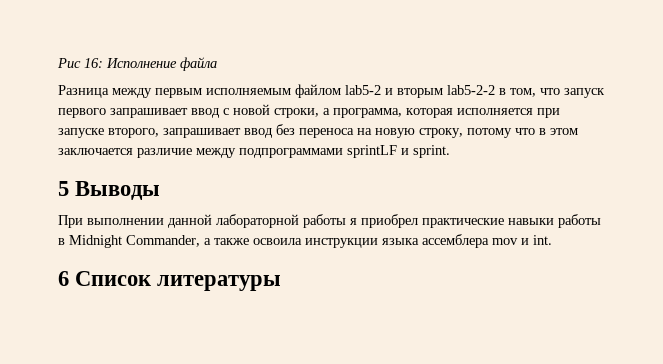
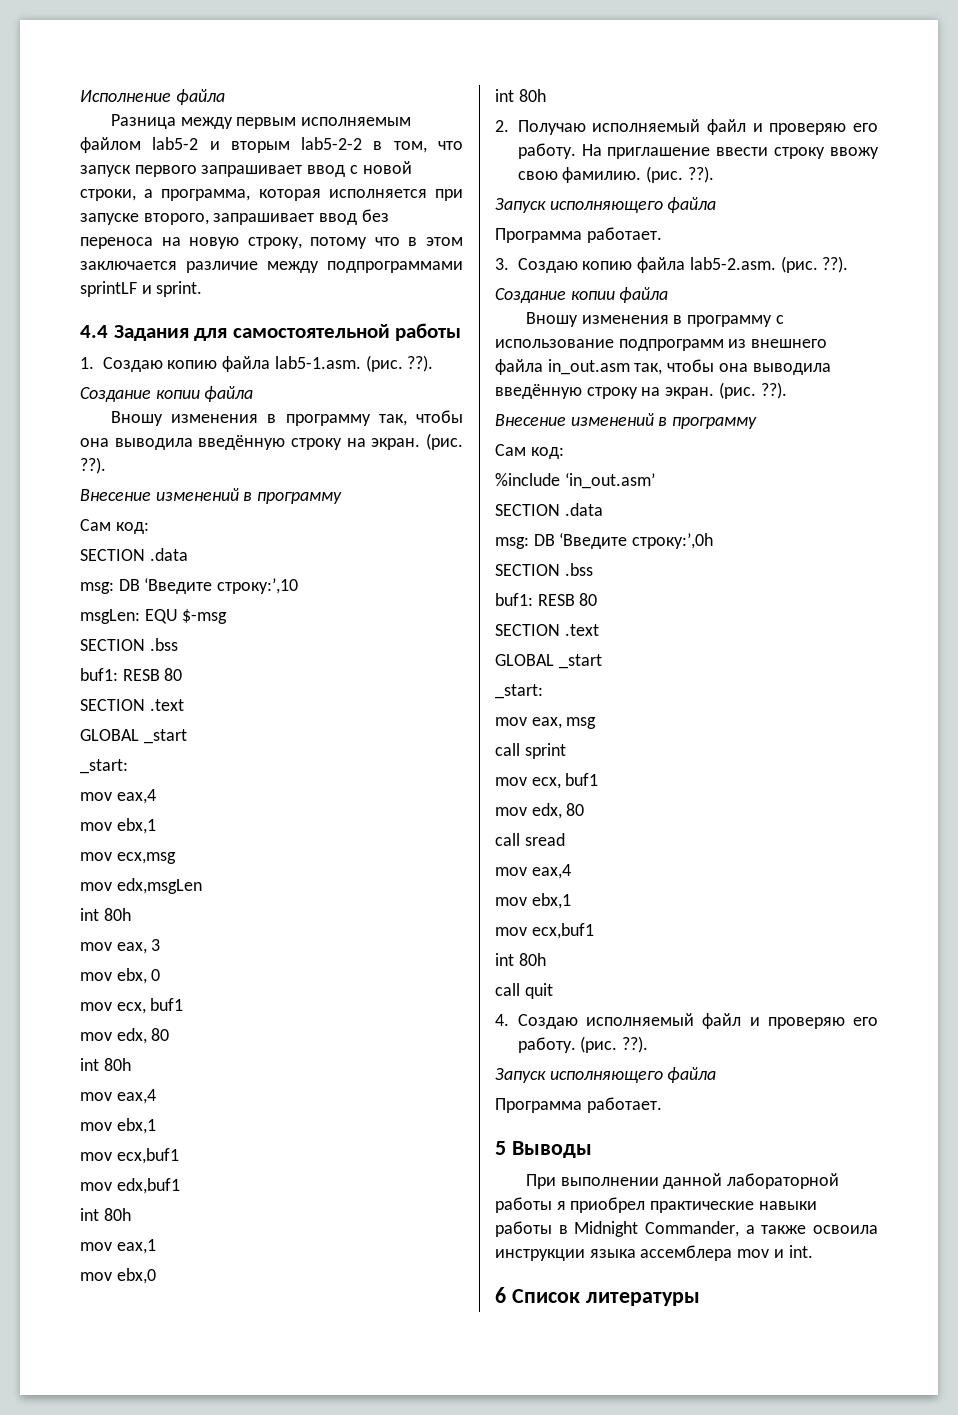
[57,58,103,68] Рис 16: -> (80, 96) none
(450, 151) none -> [80,323,462,341] [80,355,434,372] [80,386,254,402] [110,410,464,426] [80,433,464,450] [80,457,106,474] [80,488,343,504] [80,519,149,534] [80,548,188,561] [80,578,299,594] [80,609,228,624] [80,638,178,651] [80,668,183,681] [80,699,184,711] [80,729,187,744] [80,759,128,774] [80,789,156,804] [80,818,156,834] [80,852,176,864] [80,878,202,894] [80,908,131,921] [80,939,161,954] [80,968,161,984] [80,998,184,1014] [80,1028,170,1044] [80,1058,131,1071] [80,1089,156,1104] [80,1118,156,1134] [80,1148,179,1164] [80,1178,180,1194] [80,1208,131,1221] [80,1239,156,1254] [80,1268,156,1284] [495,89,546,102] [495,119,878,135] [517,143,879,159] [517,166,714,183] [495,197,717,213] [495,227,662,243] [495,256,849,273] [495,287,669,303] [525,312,784,327] [495,339,828,351] [495,359,831,375] [495,382,787,399] [495,413,758,429] [495,444,564,459] [495,473,655,489] [495,503,603,516] [495,533,714,549] [495,563,593,576] [495,593,598,606] [495,624,599,636] [495,654,602,669] [495,684,543,699] [495,717,597,729] [495,743,566,759] [495,773,599,789] [495,803,585,819] [495,833,565,846] [495,864,571,879] [495,893,571,909] [495,923,594,939] [495,953,546,966] [495,983,553,999] [495,1013,878,1029] [517,1036,649,1053] [495,1067,717,1083] [495,1097,662,1113] // 4.4 Задания для самостоятельной работы // 1. Создаю копию файла lab5-1.asm. (рис. ??). // Создание копии файла // Вношу изменения в программу так, чтобы она выводила введённую строку на экран. (рис. ??). // Внесение изменений в программу // Сам код: // SECTION .data // msg: DB ‘Введите строку:’,10 // msgLen: EQU $-msg // SECTION .bss // buf1: RESB 80 // SECTION .text // GLOBAL _start // _start: // mov eax,4 // mov ebx,1 // mov ecx,msg // mov edx,msgLen // int 80h // mov eax, 3 // mov ebx, 0 // mov ecx, buf1 // mov edx, 80 // int 80h // mov eax,4 // mov ebx,1 // mov ecx,buf1 // mov edx,buf1 // int 80h // mov eax,1 // mov ebx,0 // int 80h // 2. Получаю исполняемый файл и проверяю его работу. На приглашение ввести строку ввожу свою фамилию. (рис. ??). // Запуск исполняющего файла // Программа работает. // 3. Создаю копию файла lab5-2.asm. (рис. ??). // Создание копии файла // Вношу изменения в программу с использование подпрограмм из внешнего файла in_out.asm так, чтобы она выводила введённую строку на экран. (рис. ??). // Внесение изменений в программу // Сам код: // %include ‘in_out.asm’ // SECTION .data // msg: DB ‘Введите строку:’,0h // SECTION .bss // buf1: RESB 80 // SECTION .text // GLOBAL _start // _start: // mov eax, msg // call sprint // mov ecx, buf1 // mov edx, 80 // call sread // mov eax,4 // mov ebx,1 // mov ecx,buf1 // int 80h // call quit // 4. Создаю исполняемый файл и проверяю его работу. (рис. ??). // Запуск исполняющего файла // Программа работает.

